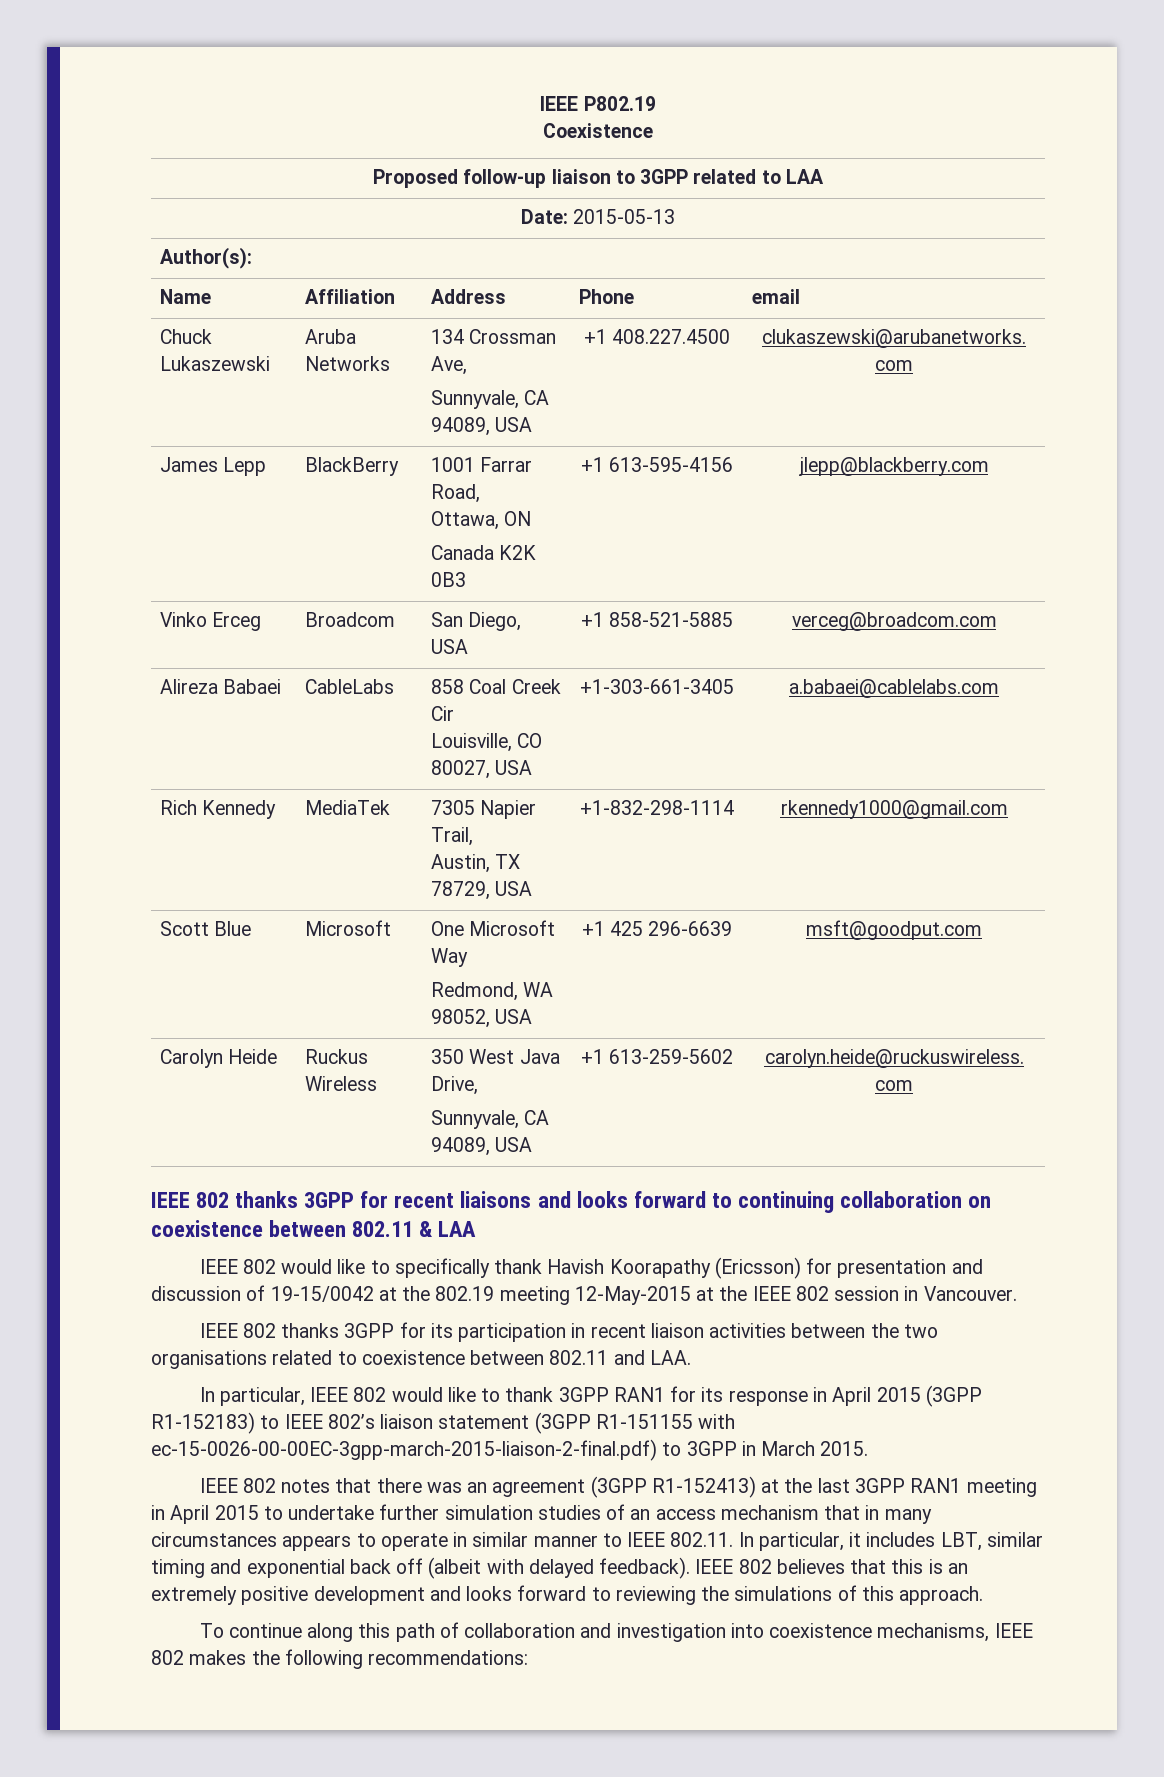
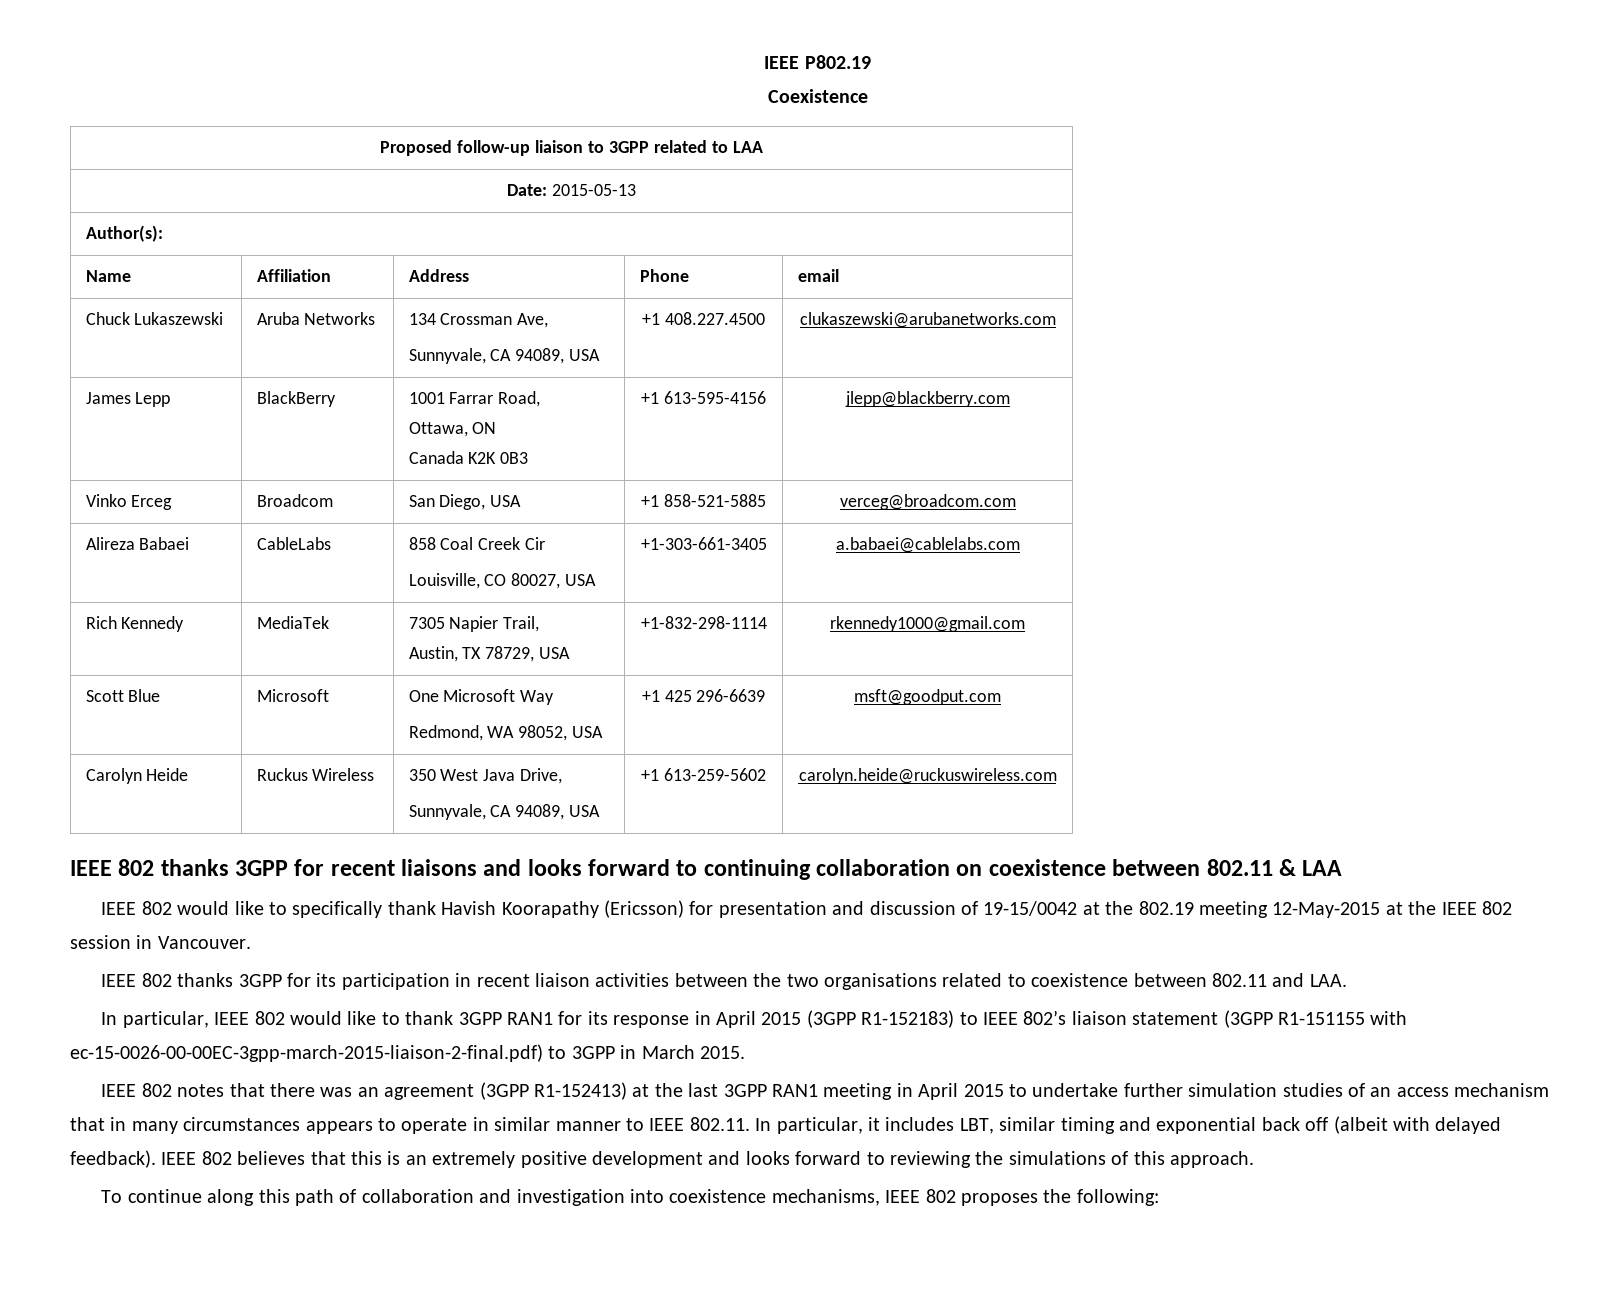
[189,1649,529,1669] makes the following recommendations: -> [960,1189,1159,1206] proposes the following:

